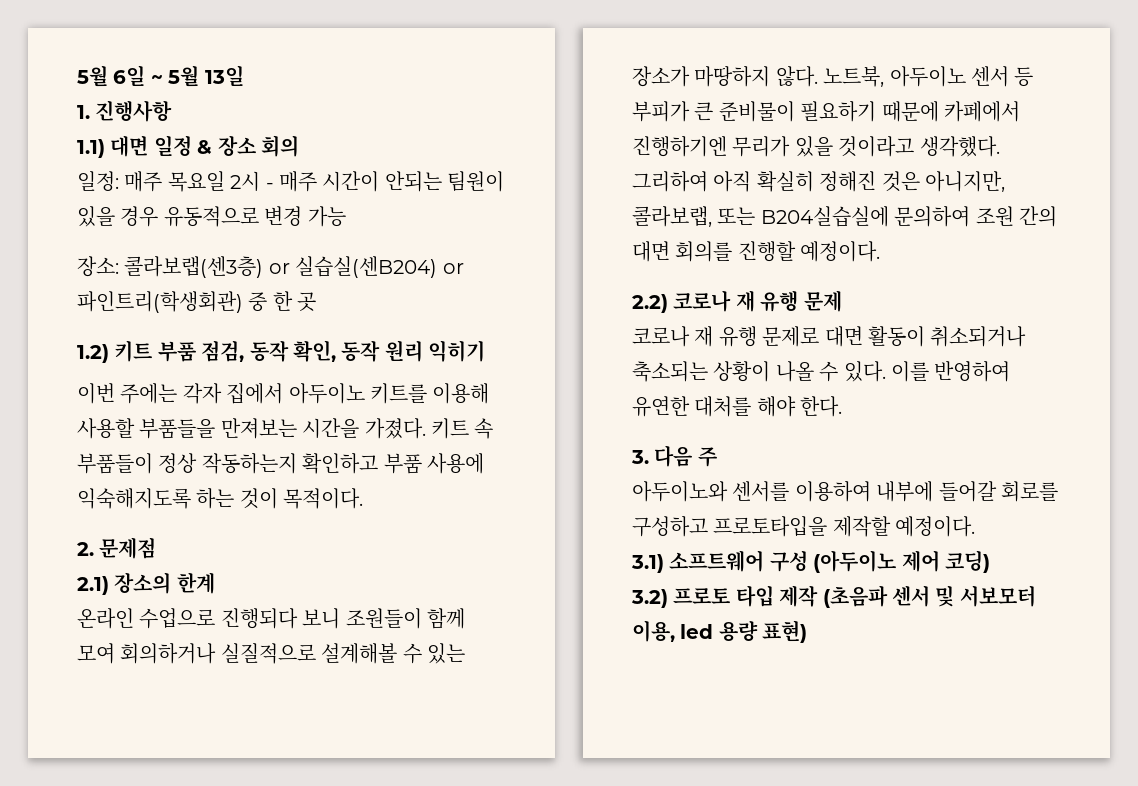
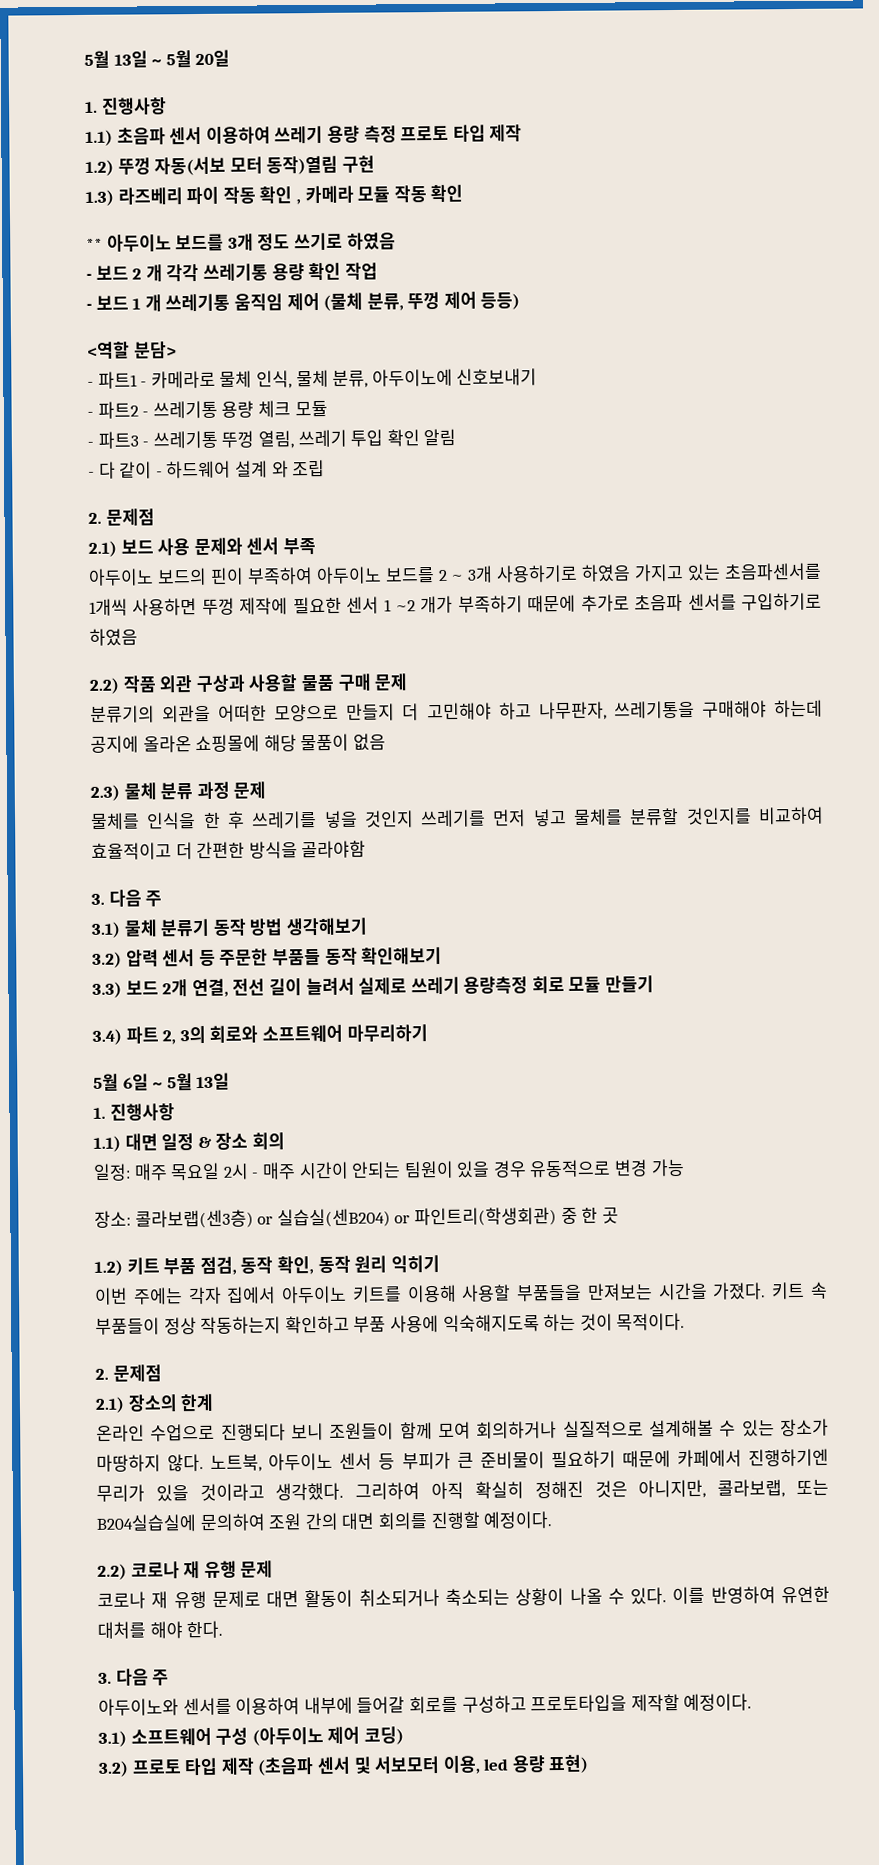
[77,66,108,87] 5월 -> [84,49,231,68] [85,97,167,115] [85,124,523,146] [85,155,375,176] [85,184,464,206] [86,232,396,252] [86,262,378,282] [86,291,521,312] [87,341,177,359] [87,368,538,389] [87,400,328,419] [87,428,457,449] [88,459,326,479] [88,508,155,526] [88,537,316,557] [88,562,822,586] [89,592,823,616] [89,628,138,646] [89,673,408,694] [90,699,823,723] [90,733,386,753] [90,781,267,801] [90,806,824,830] [91,840,367,860] [91,889,163,907] [91,917,368,938] [92,946,443,968] [92,975,655,998] [92,1024,428,1045] [93,1073,119,1091] 5월 13일 ~ 5월 20일 // 1. 진행사항 // 1.1) 초음파 센서 이용하여 쓰레기 용량 측정 프로토 타입 제작 // 1.2) 뚜껑 자동(서보 모터 동작)열림 구현 // 1.3) 라즈베리 파이 작동 확인 , 카메라 모듈 작동 확인 // ** 아두이노 보드를 3개 정도 쓰기로 하였음 // - 보드 2 개 각각 쓰레기통 용량 확인 작업 // - 보드 1 개 쓰레기통 움직임 제어 (물체 분류, 뚜껑 제어 등등) // <역할 분담> // - 파트1 - 카메라로 물체 인식, 물체 분류, 아두이노에 신호보내기 // - 파트2 - 쓰레기통 용량 체크 모듈 // - 파트3 - 쓰레기통 뚜껑 열림, 쓰레기 투입 확인 알림 // - 다 같이 - 하드웨어 설계 와 조립 // 2. 문제점 // 2.1) 보드 사용 문제와 센서 부족 // 아두이노 보드의 핀이 부족하여 아두이노 보드를 2 ~ 3개 사용하기로 하였음 가지고 있는 초음파센서를 1개씩 사용하면 뚜껑 제작에 필요한 센서 1 ~2 개가 부족하기 때문에 추가로 초음파 센서를 구입하기로 하였음 // 2.2) 작품 외관 구상과 사용할 물품 구매 문제 // 분류기의 외관을 어떠한 모양으로 만들지 더 고민해야 하고 나무판자, 쓰레기통을 구매해야 하는데 공지에 올라온 쇼핑몰에 해당 물품이 없음 // 2.3) 물체 분류 과정 문제 // 물체를 인식을 한 후 쓰레기를 넣을 것인지 쓰레기를 먼저 넣고 물체를 분류할 것인지를 비교하여 효율적이고 더 간편한 방식을 골라야함 // 3. 다음 주 // 3.1) 물체 분류기 동작 방법 생각해보기 // 3.2) 압력 센서 등 주문한 부품들 동작 확인해보기 // 3.3) 보드 2개 연결, 전선 길이 늘려서 실제로 쓰레기 용량측정 회로 모듈 만들기 // 3.4) 파트 2, 3의 회로와 소프트웨어 마무리하기 // 5월

